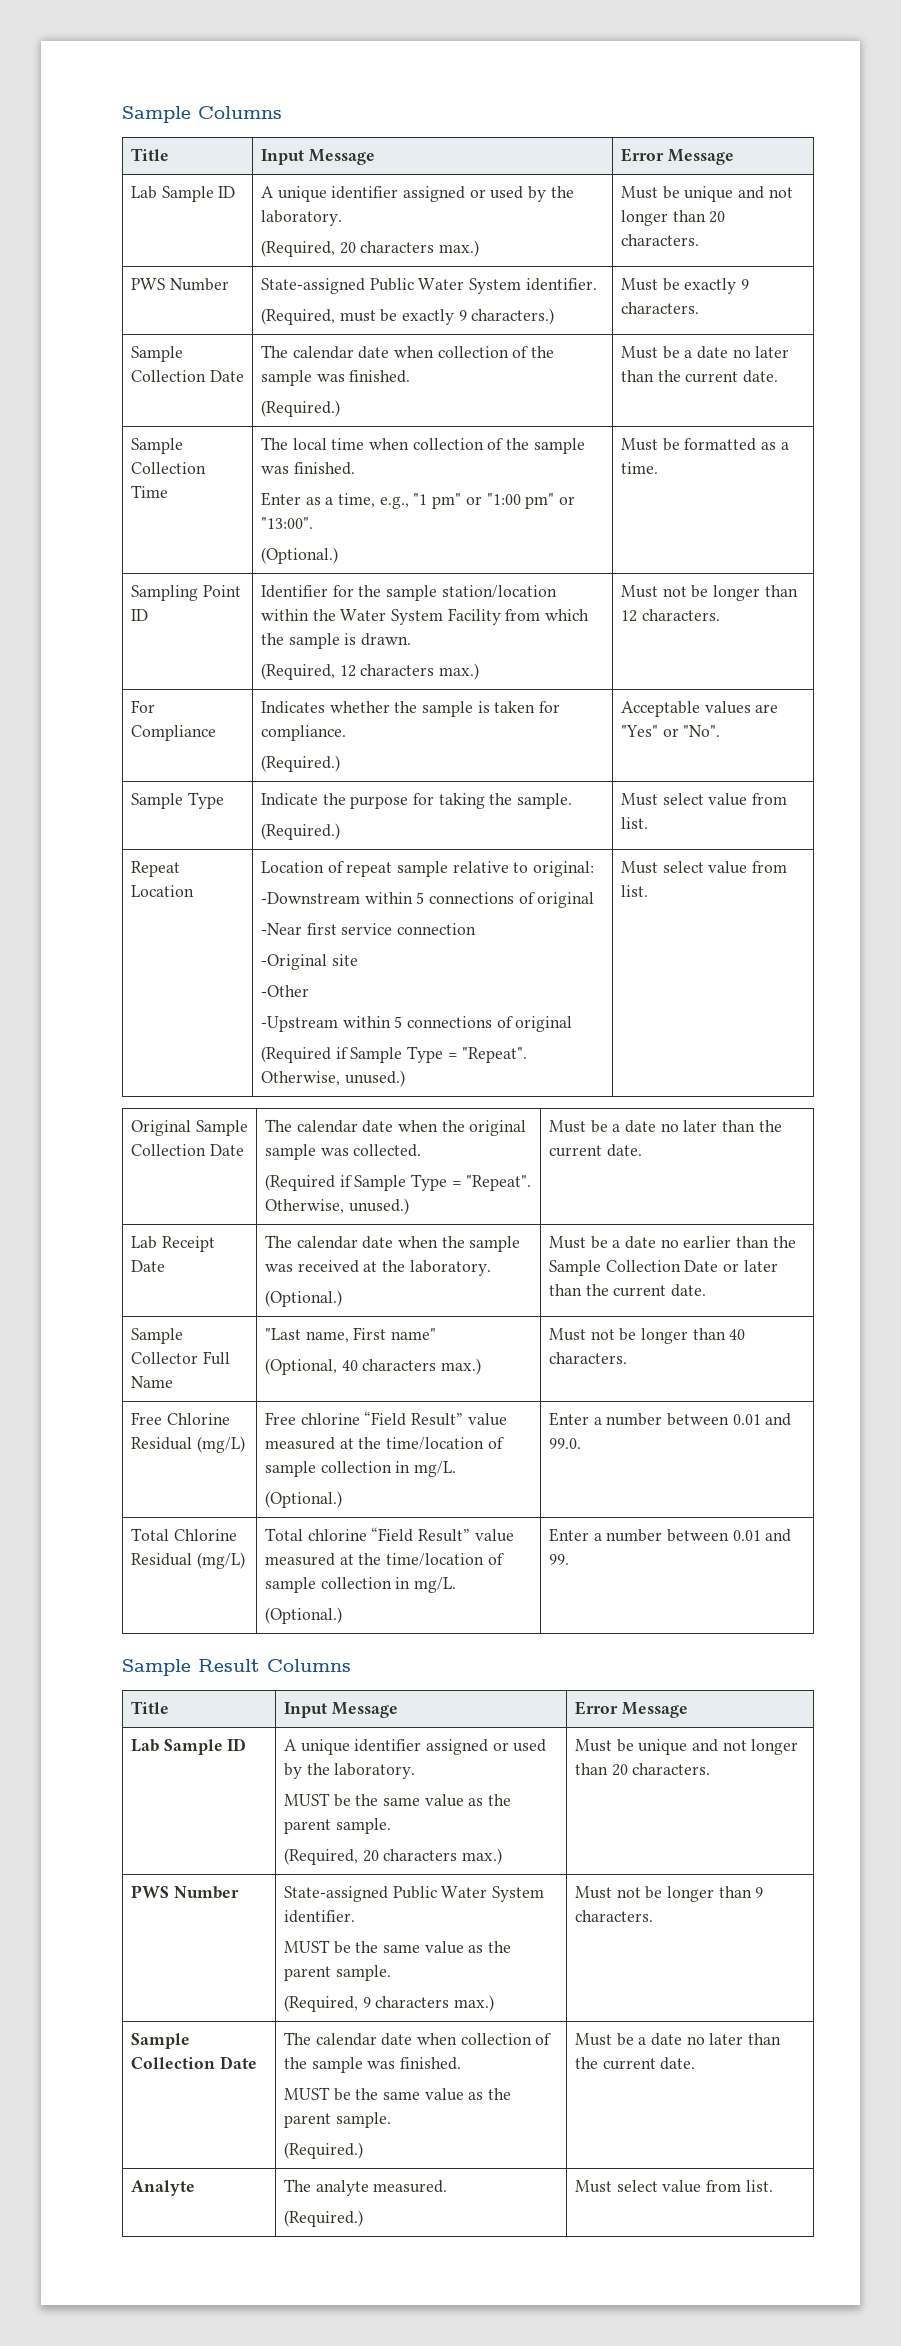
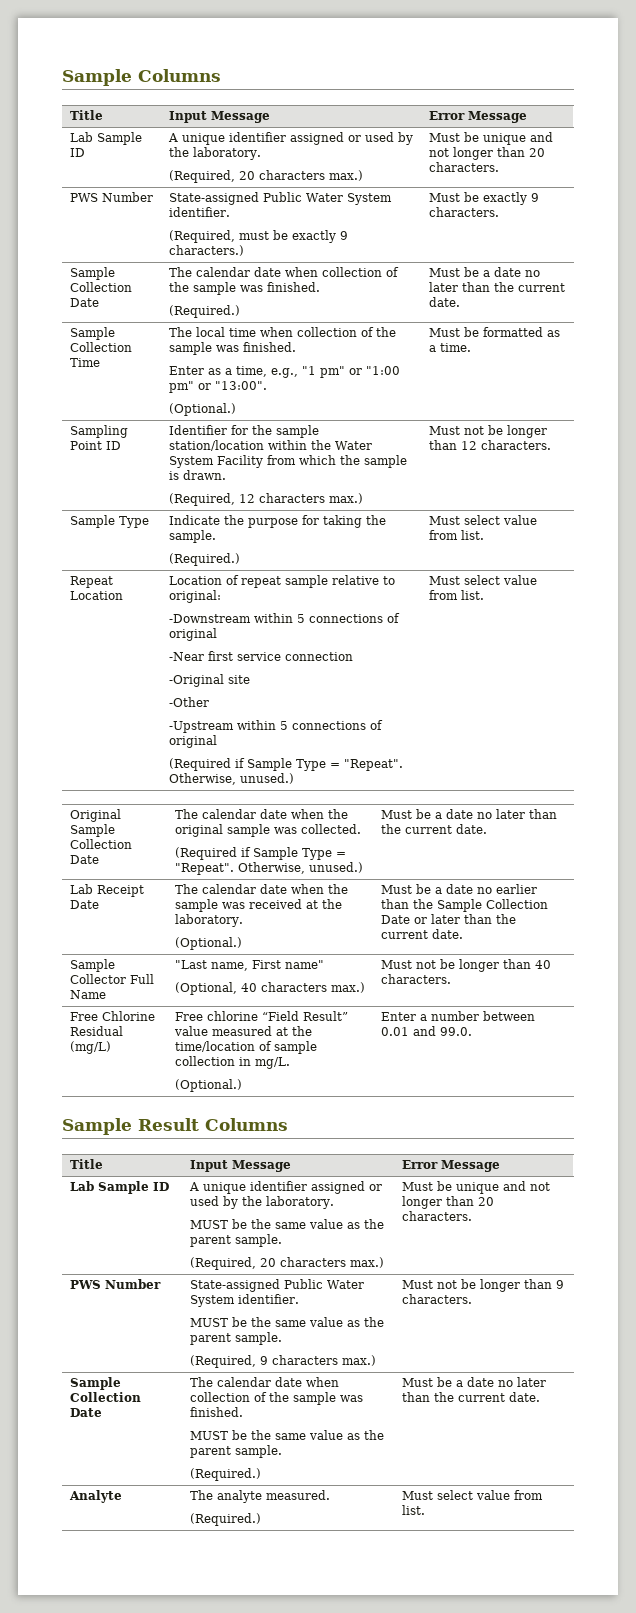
[130,700,155,713] [130,725,216,741] [260,701,561,717] [260,725,346,741] [260,755,340,772] [620,701,779,717] [620,725,721,737] // For Compliance | Indicates whether the sample is taken for compliance. // (Required.) | Acceptable values are "Yes" or "No". -> (552, 445) none
[130,1528,237,1541] [130,1552,245,1569] [264,1527,514,1542] [264,1553,504,1566] [264,1577,456,1593] [264,1607,342,1624] [548,1528,792,1542] [548,1554,569,1565] // Total Chlorine Residual (mg/L) | Total chlorine “Field Result” value measured at the time/location of sample collection in mg/L. // (Optional.) | Enter a number between 0.01 and 99. -> (473, 1031) none

